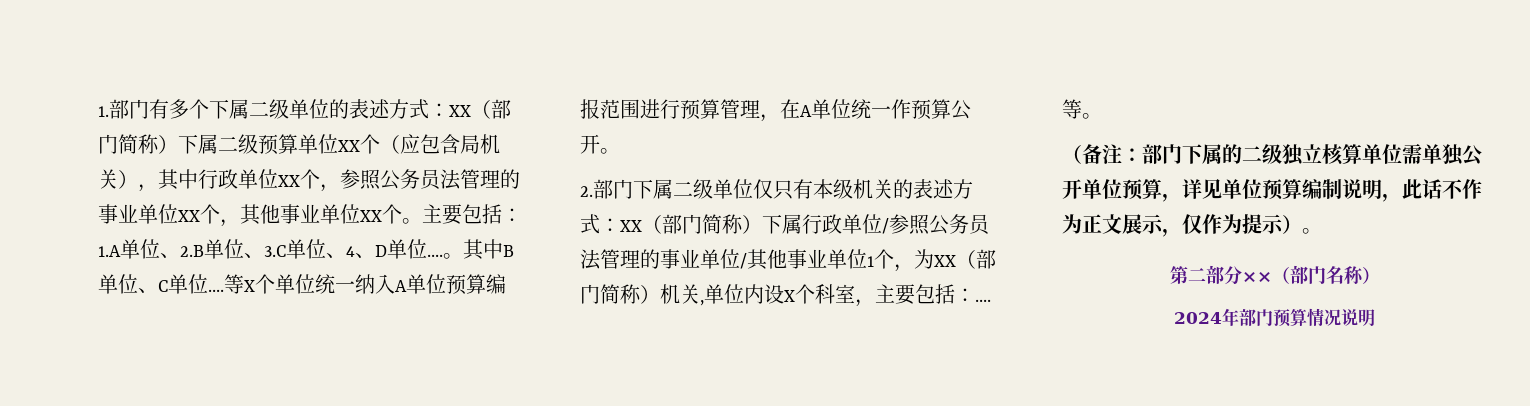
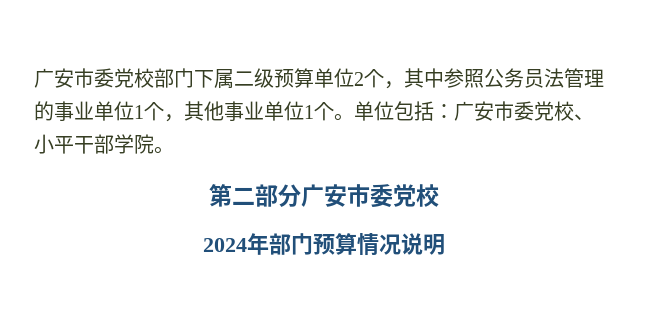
[98,99,511,119] [98,134,500,155] [98,169,520,192] [98,204,200,224] 1.部门有多个下属二级单位的表述方式：XX（部门简称）下属二级预算单位XX个（应包含局机关），其中行政单位XX个，参照公务员法管理的事业单位XX -> [34,68,604,89] [34,101,144,121] 广安市委党校部门下属二级预算单位2个，其中参照公务员法管理的事业单位1
[360,204,522,225] [98,239,514,260] [98,274,506,295] [580,99,971,122] [580,134,620,154] [580,179,973,200] [580,214,991,235] [580,249,996,272] [580,284,991,307] [1062,99,1102,119] [1062,143,1483,166] [1062,179,1482,202] [1062,214,1302,237] XX个。主要包括：1.A单位、2.B单位、3.C单位、4、D单位....。其中B单位、C单位....等X个单位统一纳入A单位预算编报范围进行预算管理，在A单位统一作预算公开。 // 2.部门下属二级单位仅只有本级机关的表述方式：XX（部门简称）下属行政单位/参照公务员法管理的事业单位/其他事业单位1个，为XX（部门简称）机关,单位内设X个科室，主要包括：....等。 // （备注：部门下属的二级独立核算单位需单独公开单位预算，详见单位预算编制说明，此话不作为正文展示，仅作为提示） -> [304,101,594,121] [34,134,154,154] 1个。单位包括：广安市委党校、小平干部学院
[1241,265,1380,284] ××（部门名称） -> [300,184,439,207] 广安市委党校

